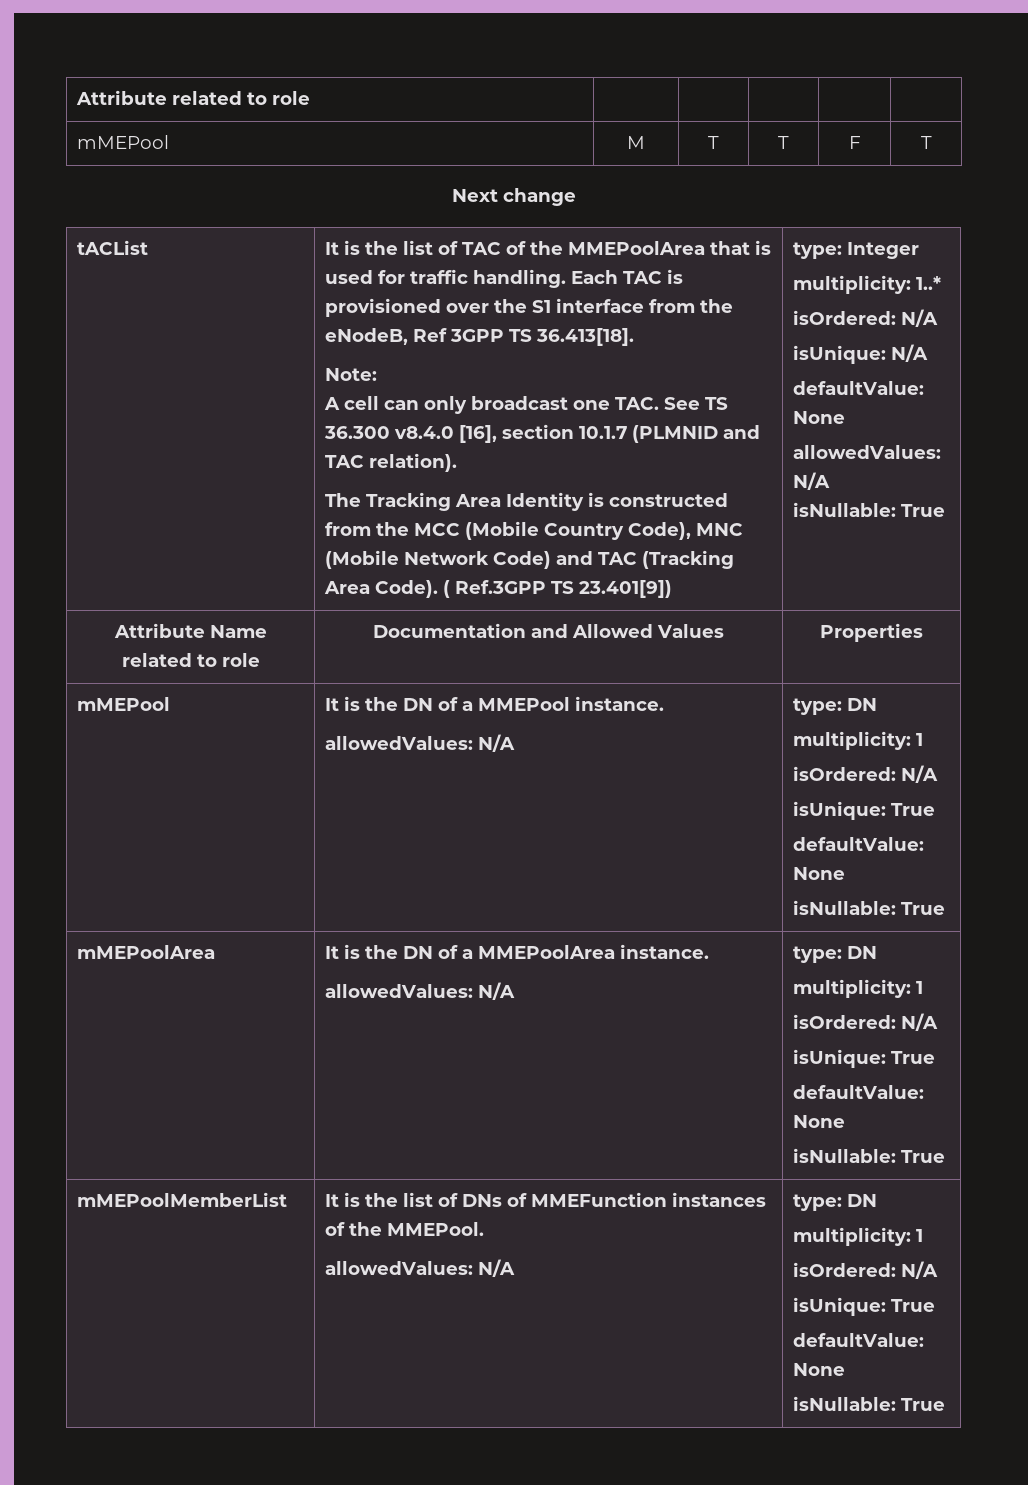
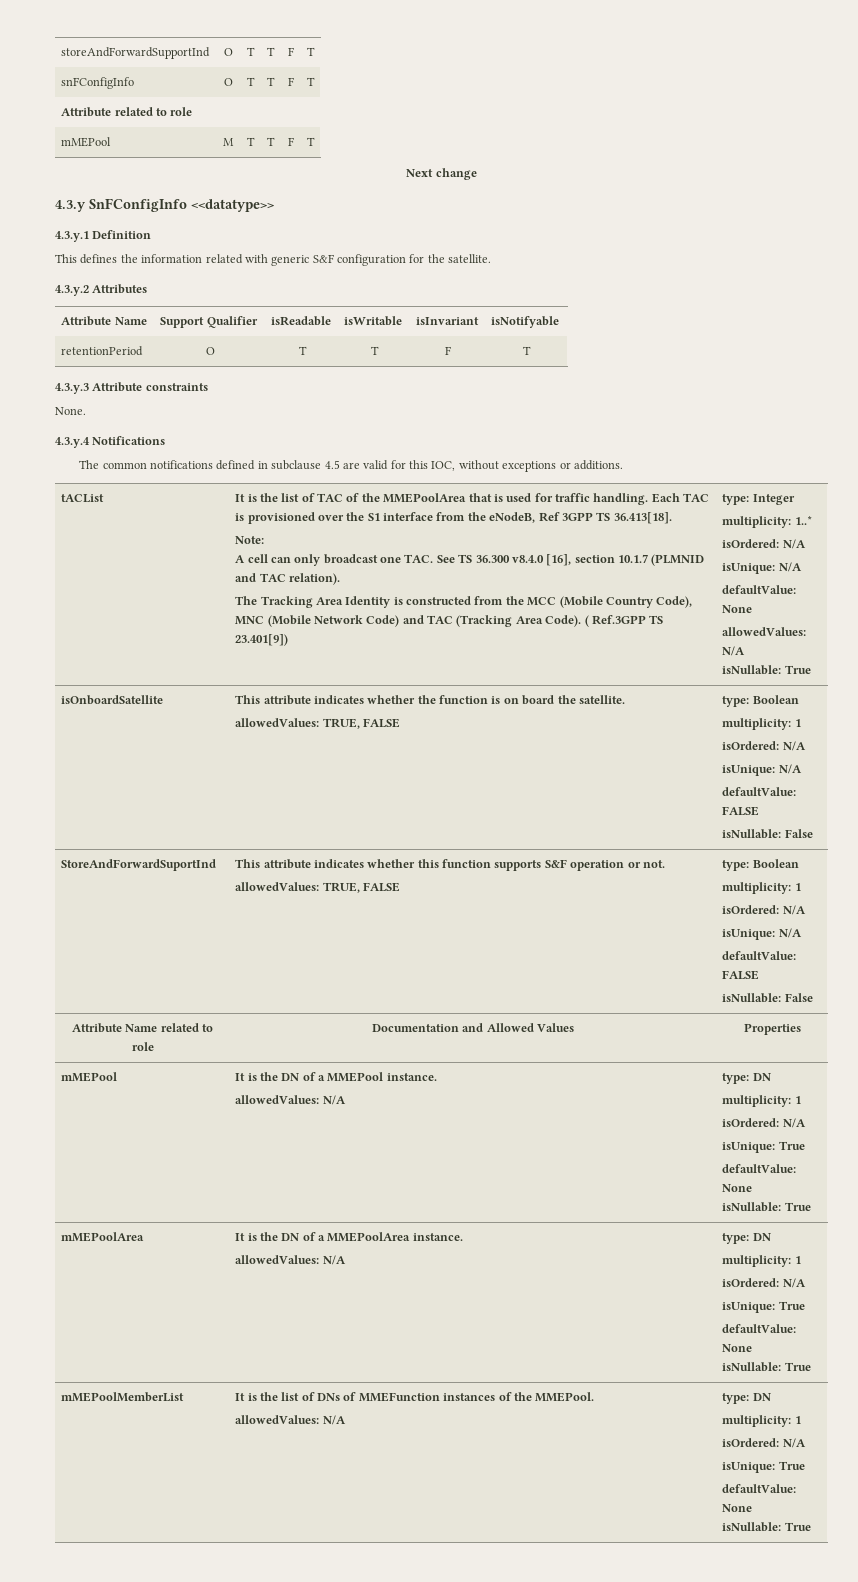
(76, 97) none -> [61,47,211,59] [223,48,233,56] [246,47,255,56] [267,47,275,56] [287,47,294,56] [307,47,315,56] [61,77,135,89] [223,78,233,86] [246,77,255,86] [267,77,275,86] [287,77,294,86] [307,77,315,86] storeAndForwardSupportInd | O | T | T | F | T // snFConfigInfo | O | T | T | F | T //
(576, 197) none -> [55,198,274,212] [55,230,152,242] [55,254,492,266] [55,284,148,296] [61,316,147,326] [160,316,258,328] [271,316,332,326] [344,316,403,326] [416,317,480,325] [491,316,560,328] [61,346,144,356] [205,347,215,355] [298,346,307,355] [370,346,379,355] [444,346,451,355] [523,346,531,355] [55,382,208,394] [55,407,86,415] [55,436,166,448] [79,460,623,472] // 4.3.y SnFConfigInfo <<datatype>> // 4.3.y.1 Definition // This defines the information related with generic S&F configuration for the satellite. // 4.3.y.2 Attributes // Attribute Name | Support Qualifier | isReadable | isWritable | isInvariant | isNotifyable // retentionPeriod | O | T | T | F | T // 4.3.y.3 Attribute constraints // None. // 4.3.y.4 Notifications // The common notifications defined in subclause 4.5 are valid for this IOC, without exceptions or additions.
(946, 510) none -> [61,695,164,705] [235,695,625,705] [235,718,400,729] [722,695,799,707] [722,718,801,730] [722,741,806,751] [722,764,802,776] [722,787,797,796] [722,806,760,816] [722,829,813,839] [61,859,217,871] [235,859,665,871] [235,882,400,893] [722,859,799,871] [722,882,801,894] [722,905,806,915] [722,928,802,940] [722,951,797,960] [722,970,760,980] [722,993,813,1003] // isOnboardSatellite | This attribute indicates whether the function is on board the satellite. // allowedValues: TRUE, FALSE | type: Boolean // multiplicity: 1 // isOrdered: N/A // isUnique: N/A // defaultValue: FALSE // isNullable: False // StoreAndForwardSuportInd | This attribute indicates whether this function supports S&F operation or not. // allowedValues: TRUE, FALSE | type: Boolean // multiplicity: 1 // isOrdered: N/A // isUnique: N/A // defaultValue: FALSE // isNullable: False

